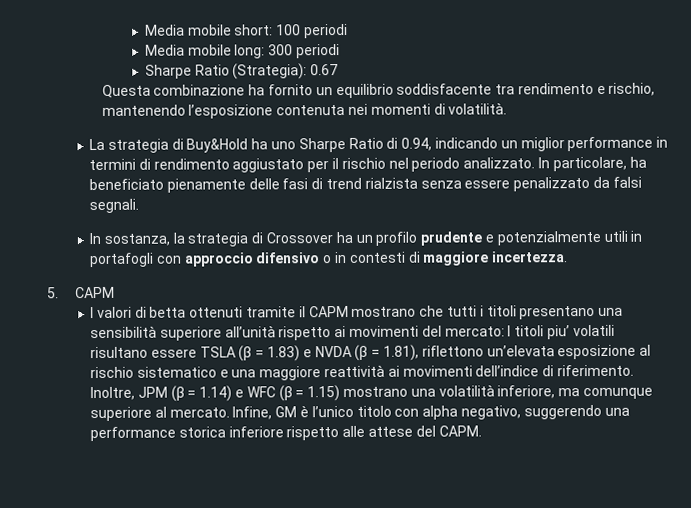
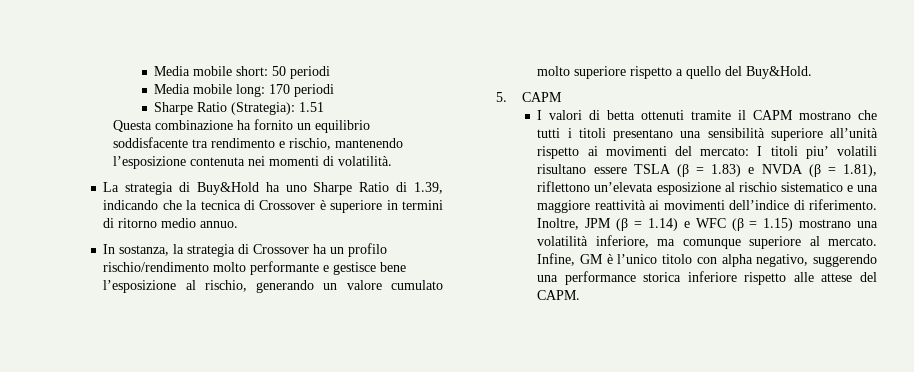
[276,24,302,36] 100 -> [272,66,287,76] 50
[268,44,294,56] 300 -> [269,84,291,94] 170
[310,64,339,76] 0.67 -> [299,102,325,112] 1.51
[401,136,669,152] [89,156,647,173] [89,176,642,193] [89,198,140,214] 0.94, indicando un miglior performance in termini di rendimento aggiustato per il rischio nel periodo analizzato. In particolare, ha beneficiato pienamente delle fasi di trend rialzista senza essere penalizzato da falsi segnali. -> [414,182,443,194] [103,200,443,213] [103,218,239,228] 1.39, indicando che la tecnica di Crossover è superiore in termini di ritorno medio annuo.
[420,230,643,246] [89,251,569,268] prudente e potenzialmente utili in portafogli con approccio difensivo o in contesti di maggiore incertezza. -> [103,261,407,275] [103,280,443,293] [537,66,813,79] rischio/rendimento molto performante e gestisce bene l’esposizione al rischio, generando un valore cumulato molto superiore rispetto a quello del Buy&Hold.

